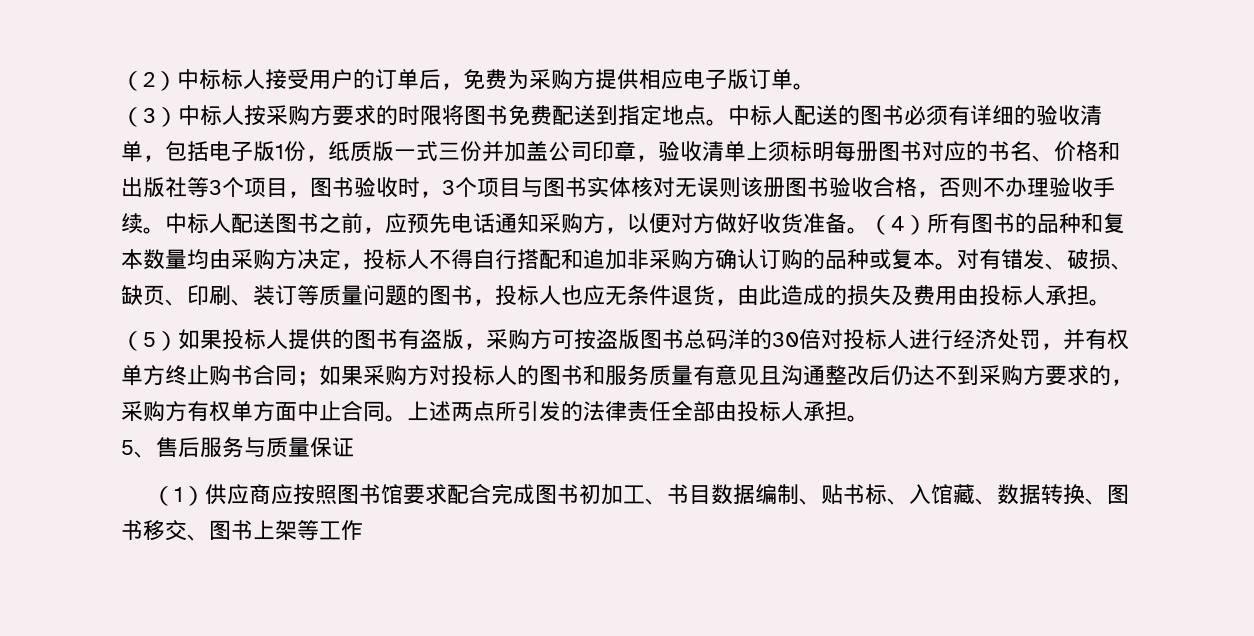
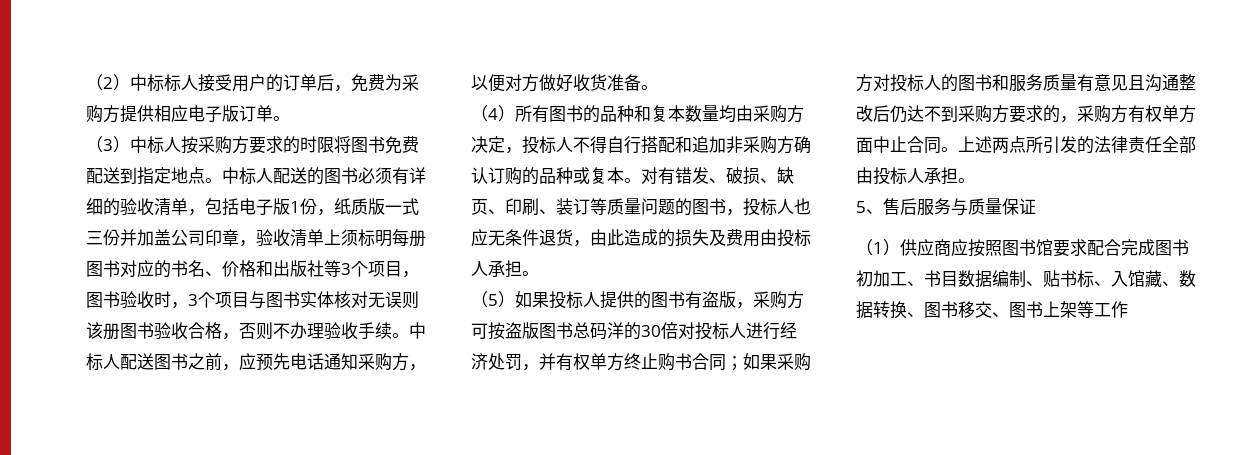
(869, 230) none -> (658, 87) //

